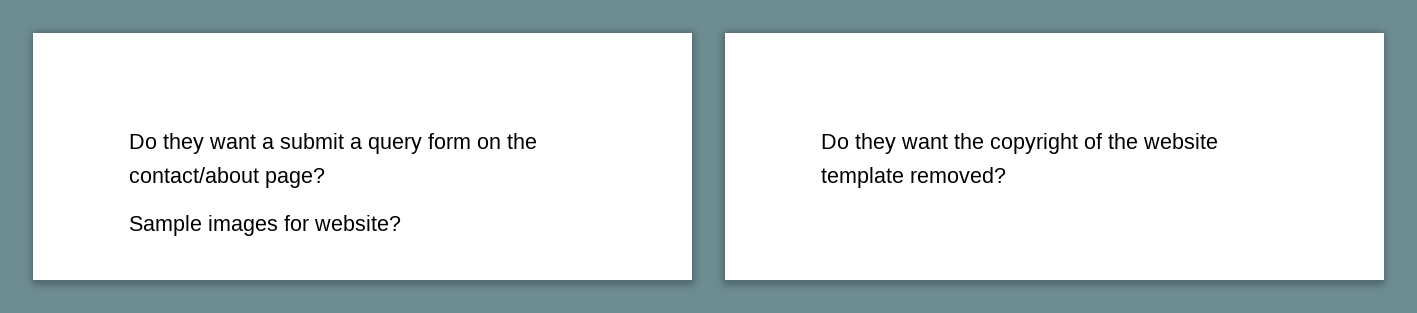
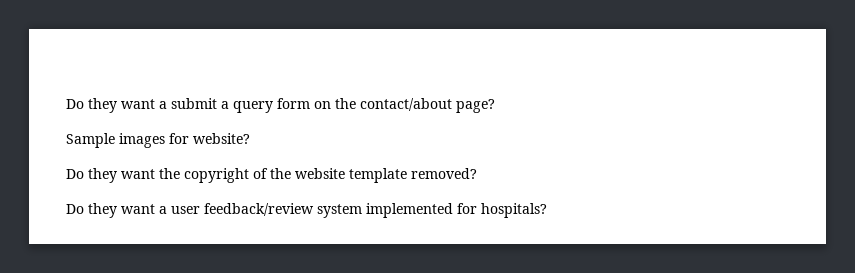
(1006, 175) none -> [66,203,547,218] // Do they want a user feedback/review system implemented for hospitals?

